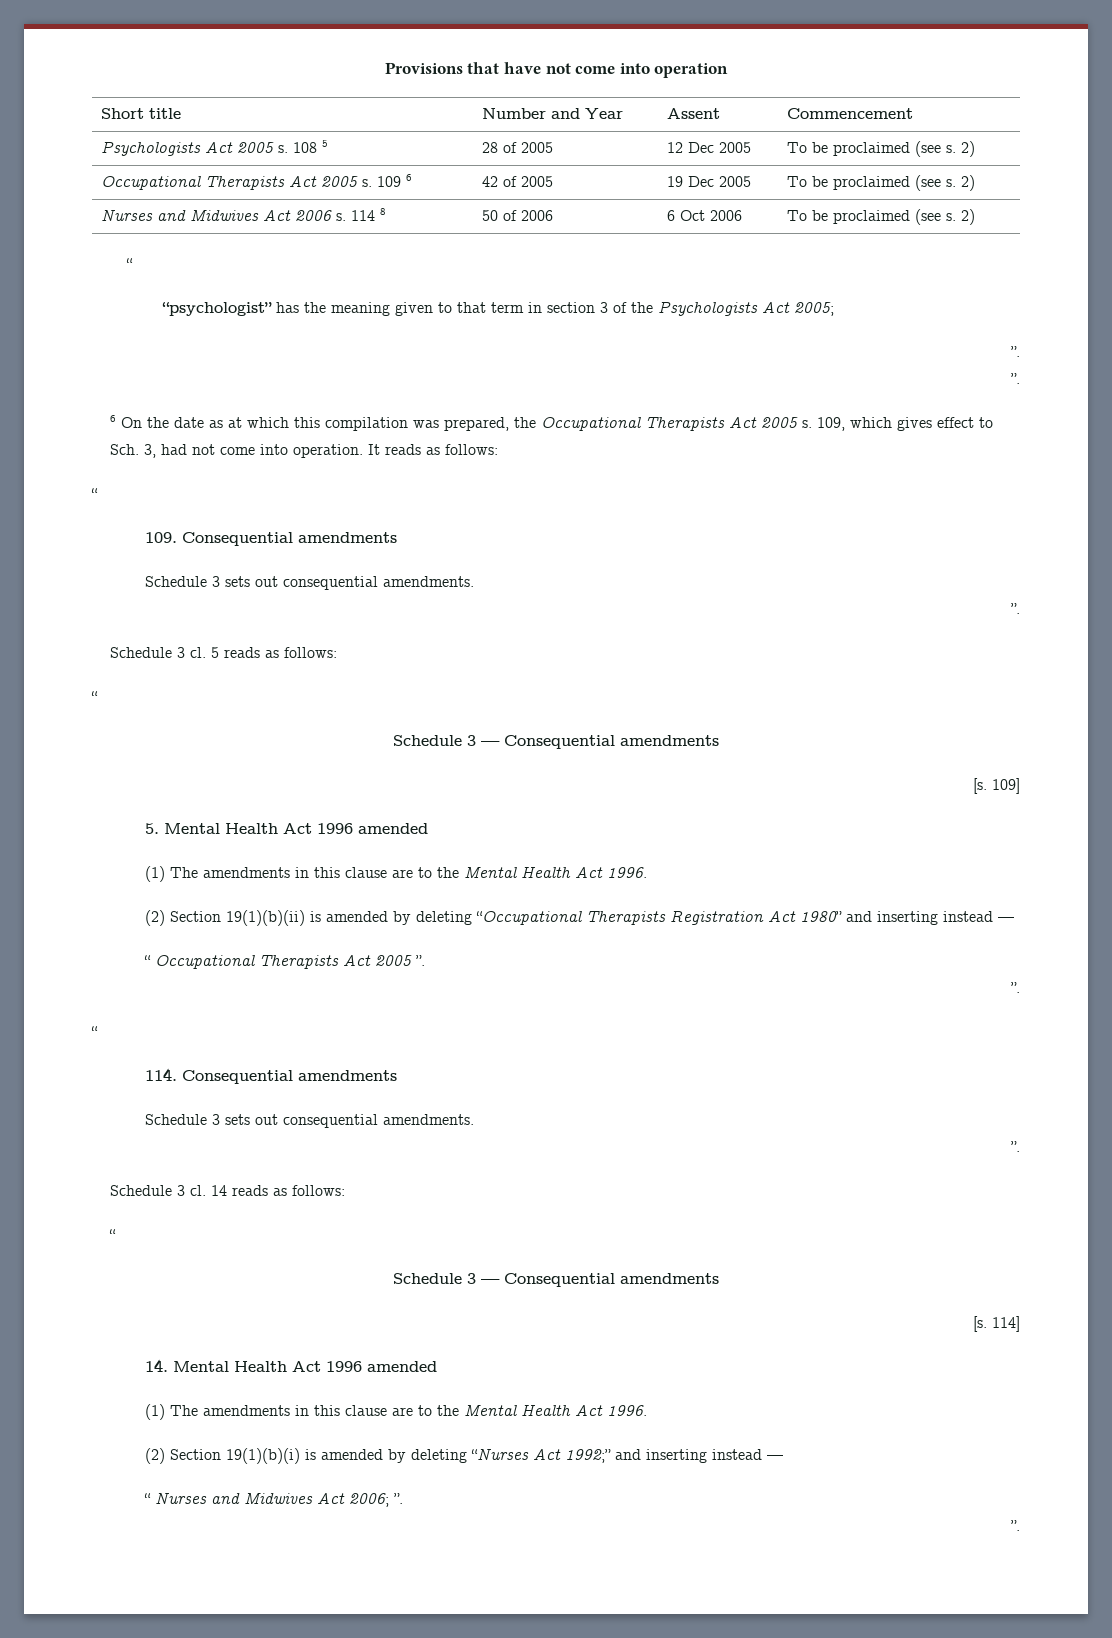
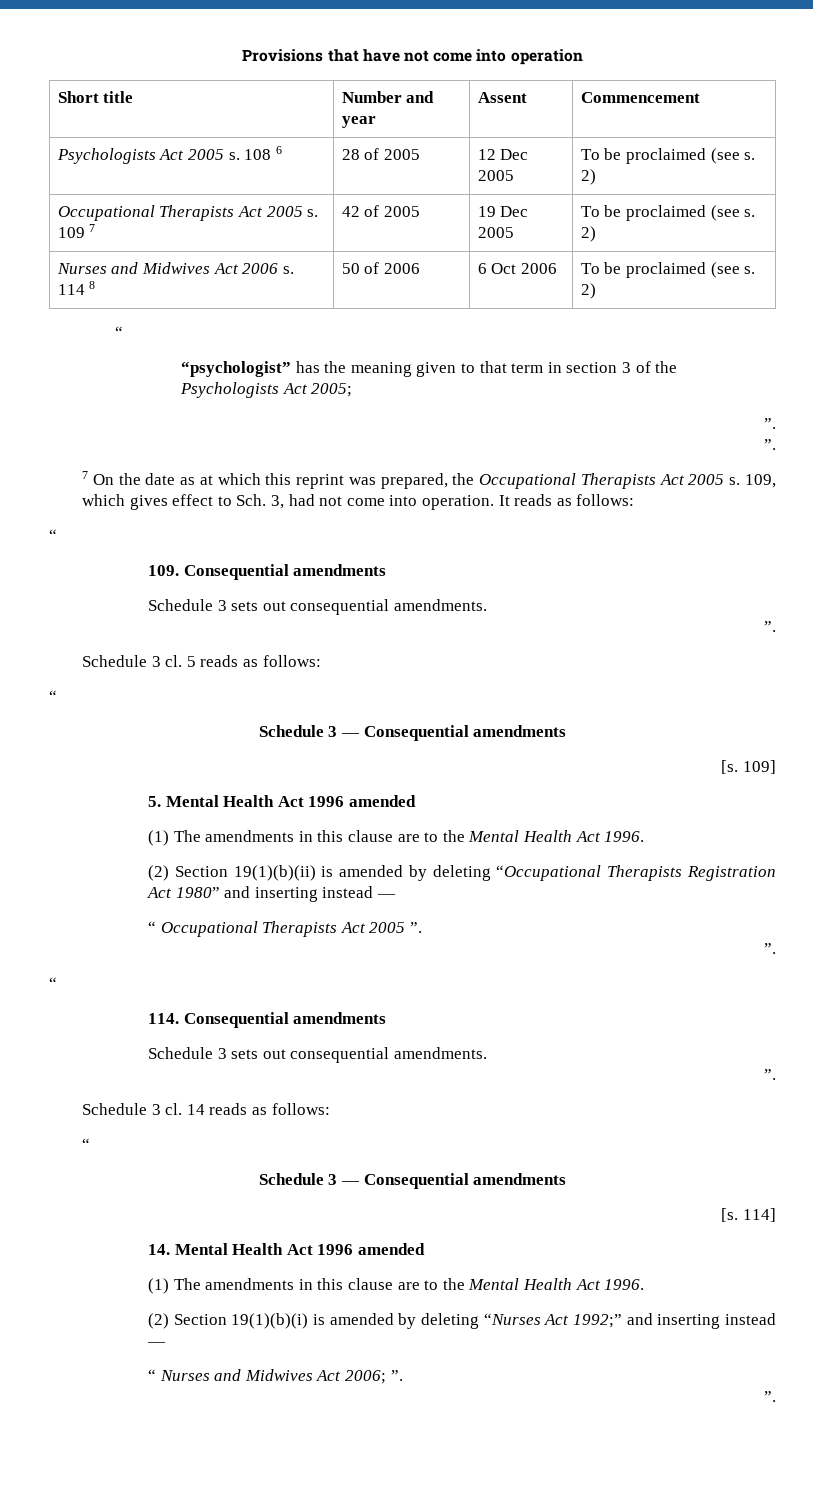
[585,108,624,119] Year -> [341,116,376,128] year
[322,140,329,147] 5 -> [275,146,282,154] 6
[406,174,413,181] 6 -> [89,224,96,232] 7
[109,415,116,422] 6 -> [82,471,89,479] 7
[324,417,408,431] compilation -> [296,474,345,489] reprint

